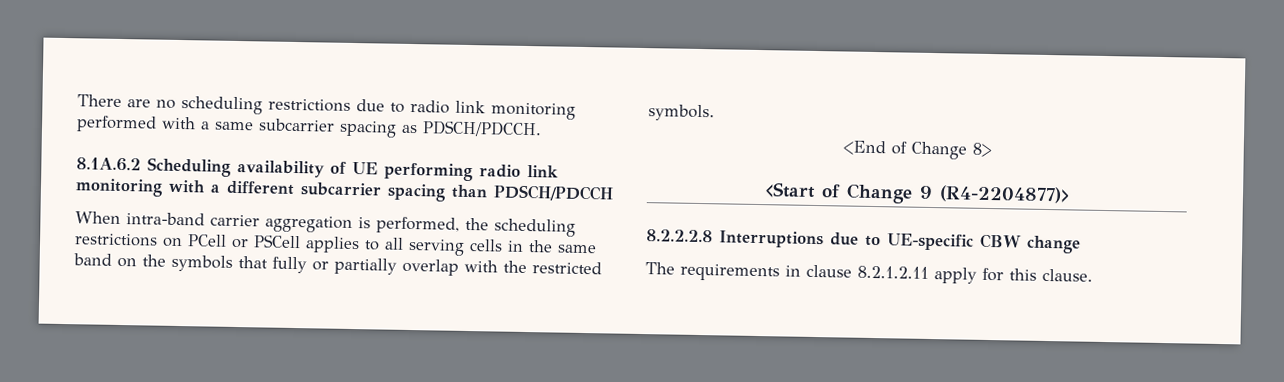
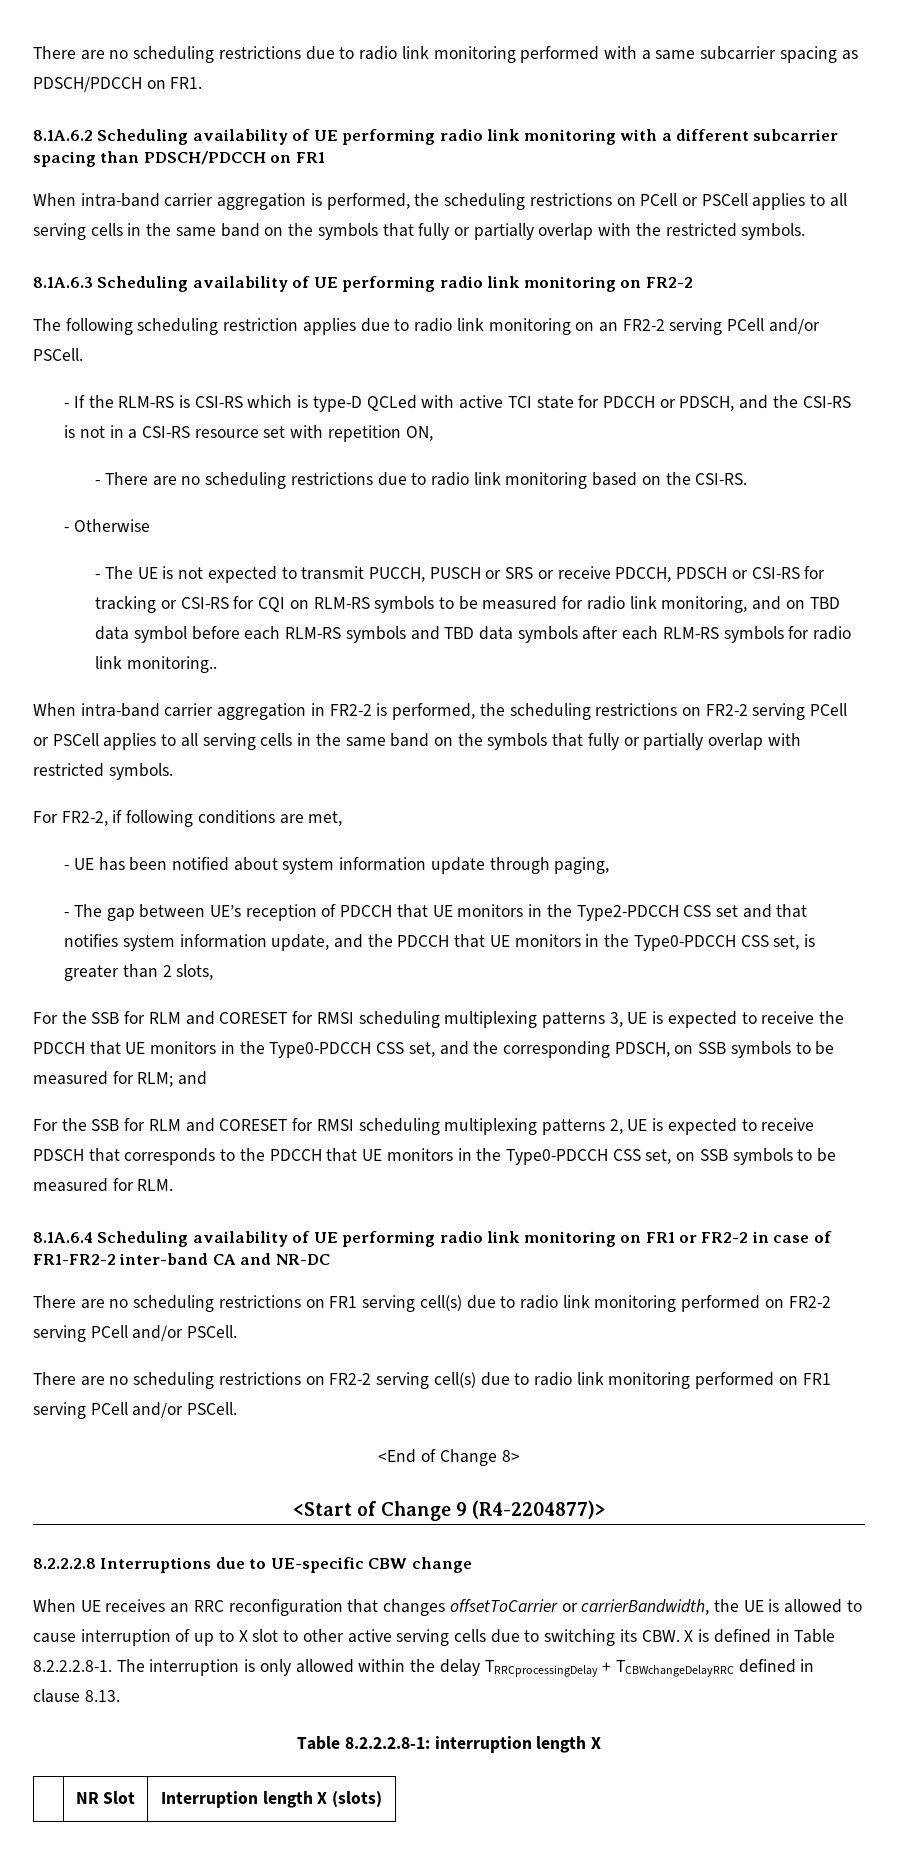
[422,120,542,138] PDSCH/PDCCH. -> [33,76,203,92] PDSCH/PDCCH on FR1.
(614, 193) none -> [270,152,325,163] on FR1
(715, 113) none -> [33,276,693,292] [33,318,820,335] [33,348,83,361] [64,395,851,412] [64,425,433,442] [95,472,748,489] [64,519,150,532] [95,566,826,583] [95,596,840,613] [95,626,852,643] [95,656,217,673] [33,703,848,720] [33,733,801,750] [33,763,173,780] [33,810,343,827] [64,857,610,874] [64,904,808,921] [64,934,815,951] [64,964,214,981] [33,1011,845,1028] [33,1041,835,1058] [33,1071,208,1087] [33,1118,815,1135] [33,1148,837,1165] [33,1178,174,1192] [33,1231,832,1247] [33,1253,330,1265] [33,1295,831,1312] [33,1325,238,1342] [33,1372,831,1389] [33,1402,238,1419] // 8.1A.6.3 Scheduling availability of UE performing radio link monitoring on FR2-2 // The following scheduling restriction applies due to radio link monitoring on an FR2-2 serving PCell and/or PSCell. // - If the RLM-RS is CSI-RS which is type-D QCLed with active TCI state for PDCCH or PDSCH, and the CSI-RS is not in a CSI-RS resource set with repetition ON, // - There are no scheduling restrictions due to radio link monitoring based on the CSI-RS. // - Otherwise // - The UE is not expected to transmit PUCCH, PUSCH or SRS or receive PDCCH, PDSCH or CSI-RS for tracking or CSI-RS for CQI on RLM-RS symbols to be measured for radio link monitoring, and on TBD data symbol before each RLM-RS symbols and TBD data symbols after each RLM-RS symbols for radio link monitoring.. // When intra-band carrier aggregation in FR2-2 is performed, the scheduling restrictions on FR2-2 serving PCell or PSCell applies to all serving cells in the same band on the symbols that fully or partially overlap with restricted symbols. // For FR2-2, if following conditions are met, // - UE has been notified about system information update through paging, // - The gap between UE’s reception of PDCCH that UE monitors in the Type2-PDCCH CSS set and that notifies system information update, and the PDCCH that UE monitors in the Type0-PDCCH CSS set, is greater than 2 slots, // For the SSB for RLM and CORESET for RMSI scheduling multiplexing patterns 3, UE is expected to receive the PDCCH that UE monitors in the Type0-PDCCH CSS set, and the corresponding PDSCH, on SSB symbols to be measured for RLM; and // For the SSB for RLM and CORESET for RMSI scheduling multiplexing patterns 2, UE is expected to receive PDSCH that corresponds to the PDCCH that UE monitors in the Type0-PDCCH CSS set, on SSB symbols to be measured for RLM. // 8.1A.6.4 Scheduling availability of UE performing radio link monitoring on FR1 or FR2-2 in case of FR1-FR2-2 inter-band CA and NR-DC // There are no scheduling restrictions on FR1 serving cell(s) due to radio link monitoring performed on FR2-2 serving PCell and/or PSCell. // There are no scheduling restrictions on FR2-2 serving cell(s) due to radio link monitoring performed on FR1 serving PCell and/or PSCell.
[645,262,1093,284] The requirements in clause 8.2.1.2.11 apply for this clause. -> [33,1599,862,1616] [33,1629,836,1646] [33,1659,815,1677] [33,1689,120,1703] [297,1736,601,1753] [75,1791,136,1804] [160,1791,383,1808] When UE receives an RRC reconfiguration that changes offsetToCarrier or carrierBandwidth, the UE is allowed to cause interruption of up to X slot to other active serving cells due to switching its CBW. X is defined in Table 8.2.2.2.8-1. The interruption is only allowed within the delay TRRCprocessingDelay + TCBWchangeDelayRRC defined in clause 8.13. // Table 8.2.2.2.8-1: interruption length X // | NR Slot | Interruption length X (slots)

